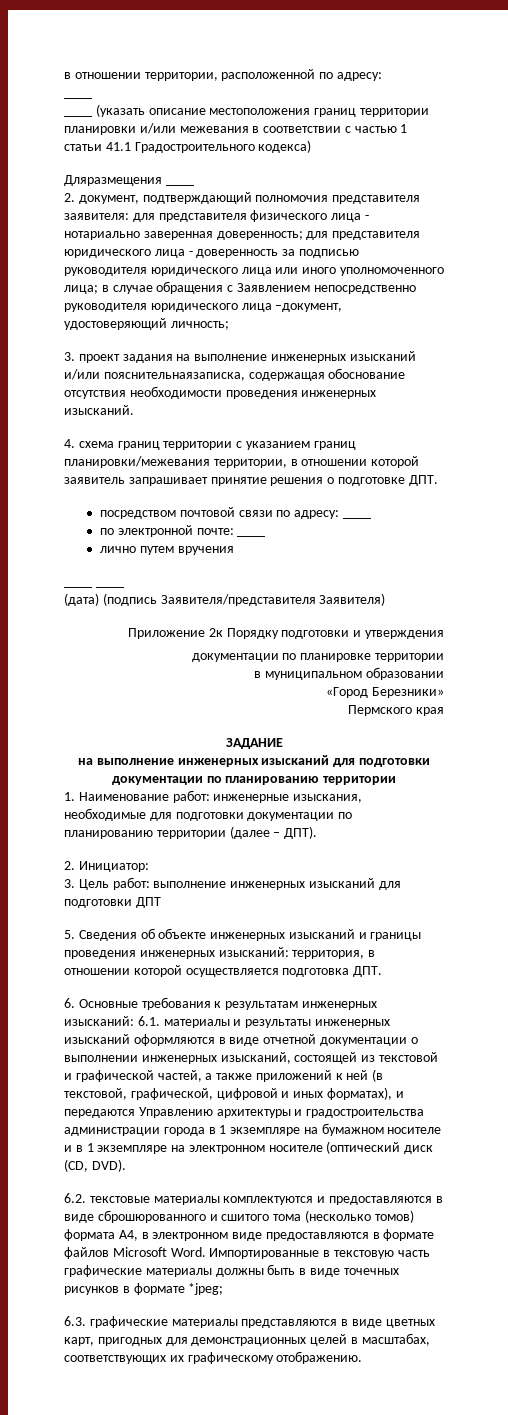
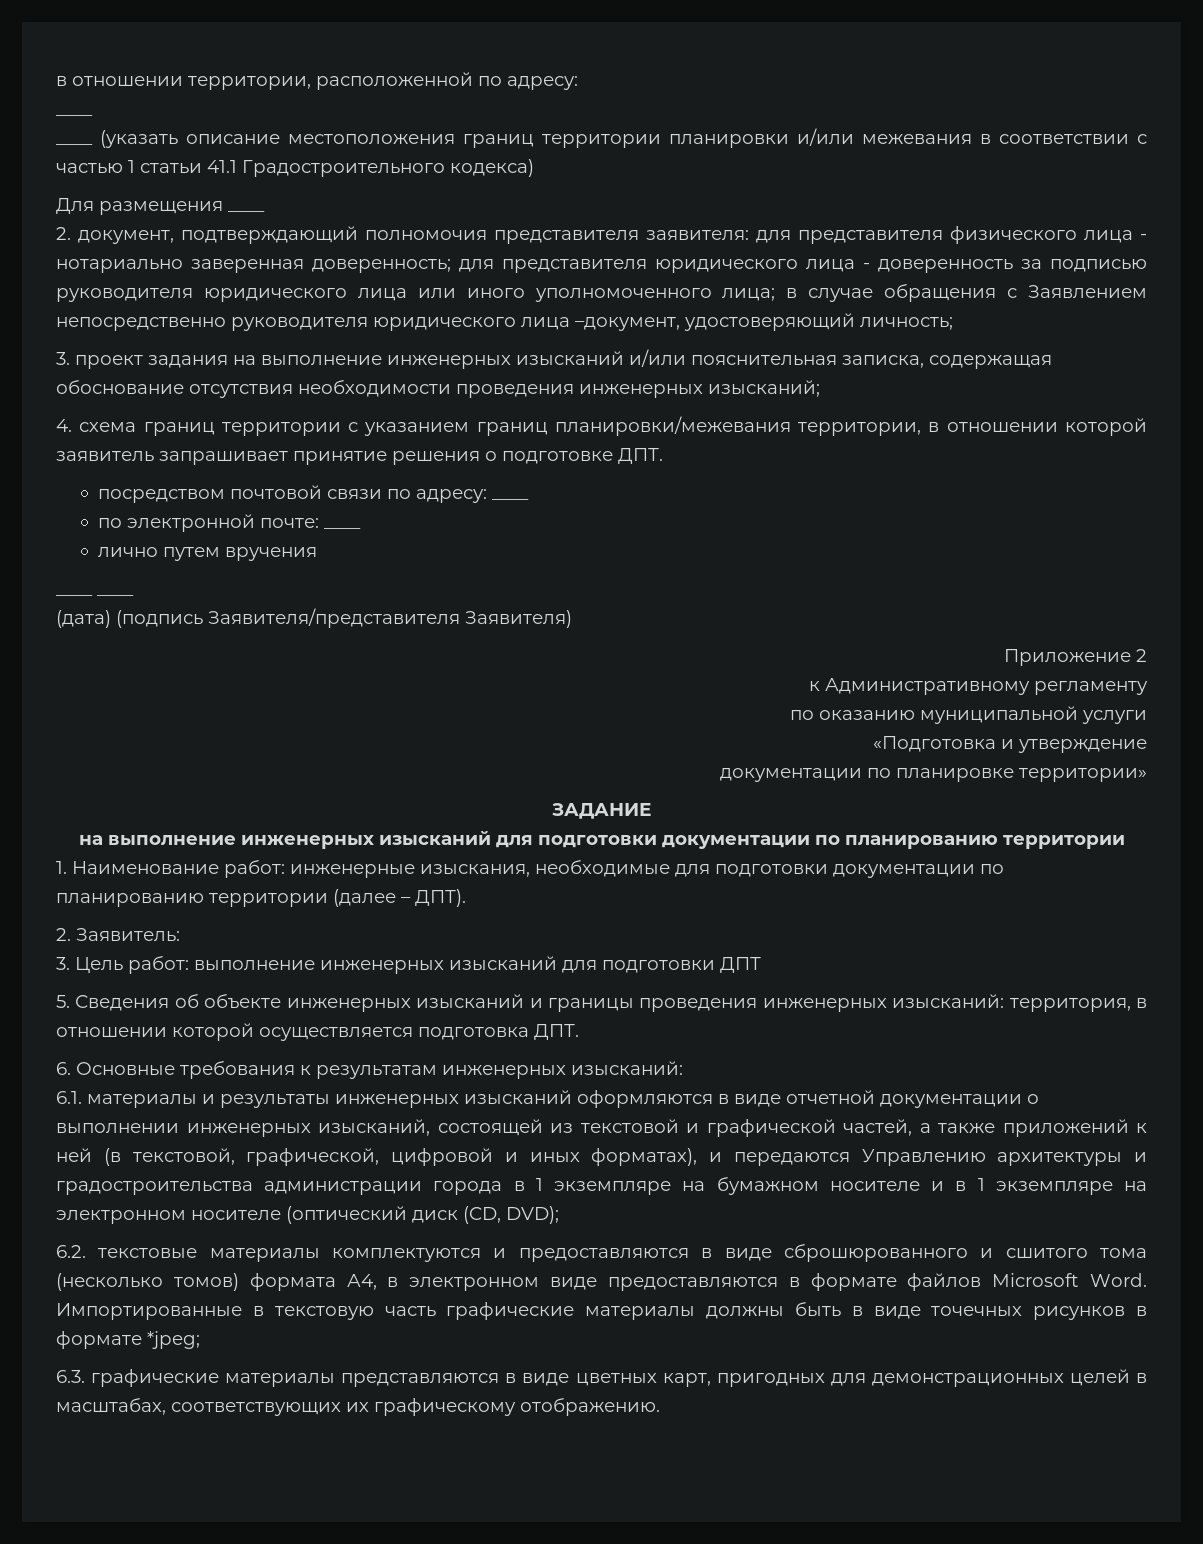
[64,175,162,186] Дляразмещения -> [56,198,223,215] Для размещения
[103,372,245,381] пояснительнаязаписка, -> [691,355,924,368] пояснительная записка,
[64,405,134,415] изысканий. -> [708,380,820,397] изысканий;
[208,628,444,639] [191,653,444,662] [254,667,444,680] [326,687,444,698] [348,705,444,716] 2к Порядку подготовки и утверждения // документации по планировке территории // в муниципальном образовании // «Город Березники» // Пермского края -> [1136,649,1147,662] [809,678,1148,695] [790,706,1147,724] [873,736,1147,753] [720,768,1147,782] 2 // к Административному регламенту // по оказанию муниципальной услуги // «Подготовка и утверждение // документации по планировке территории»
[78,861,149,872] Инициатор: -> [76,928,180,942] Заявитель:
(134, 1021) none -> (683, 1068) //
[91,1159,126,1172] DVD). -> [506,1206,559,1224] DVD);

